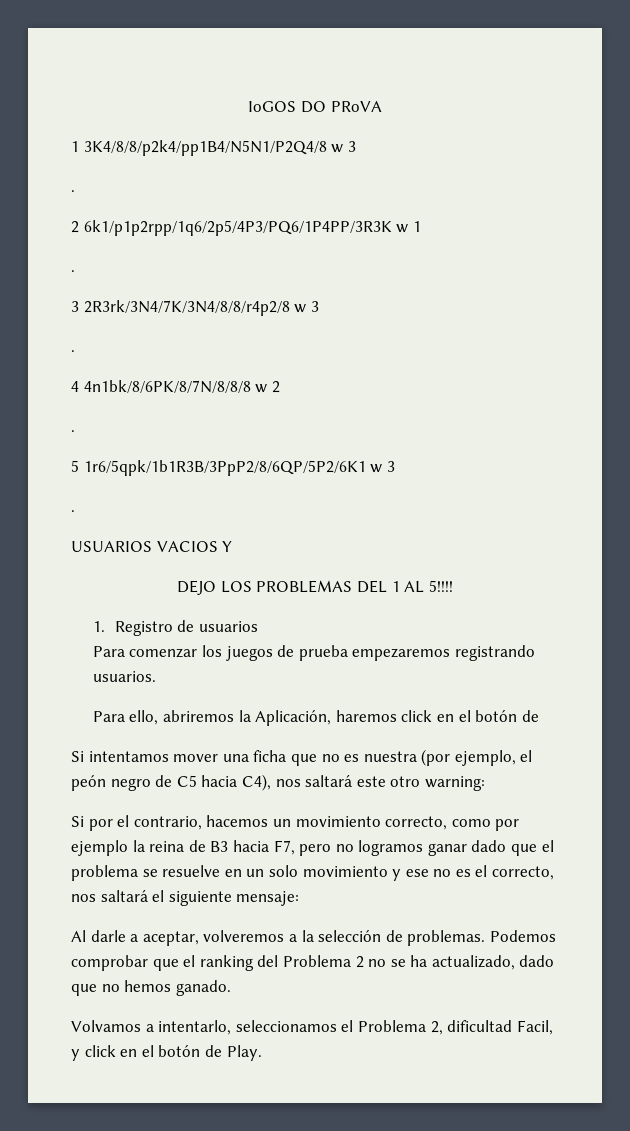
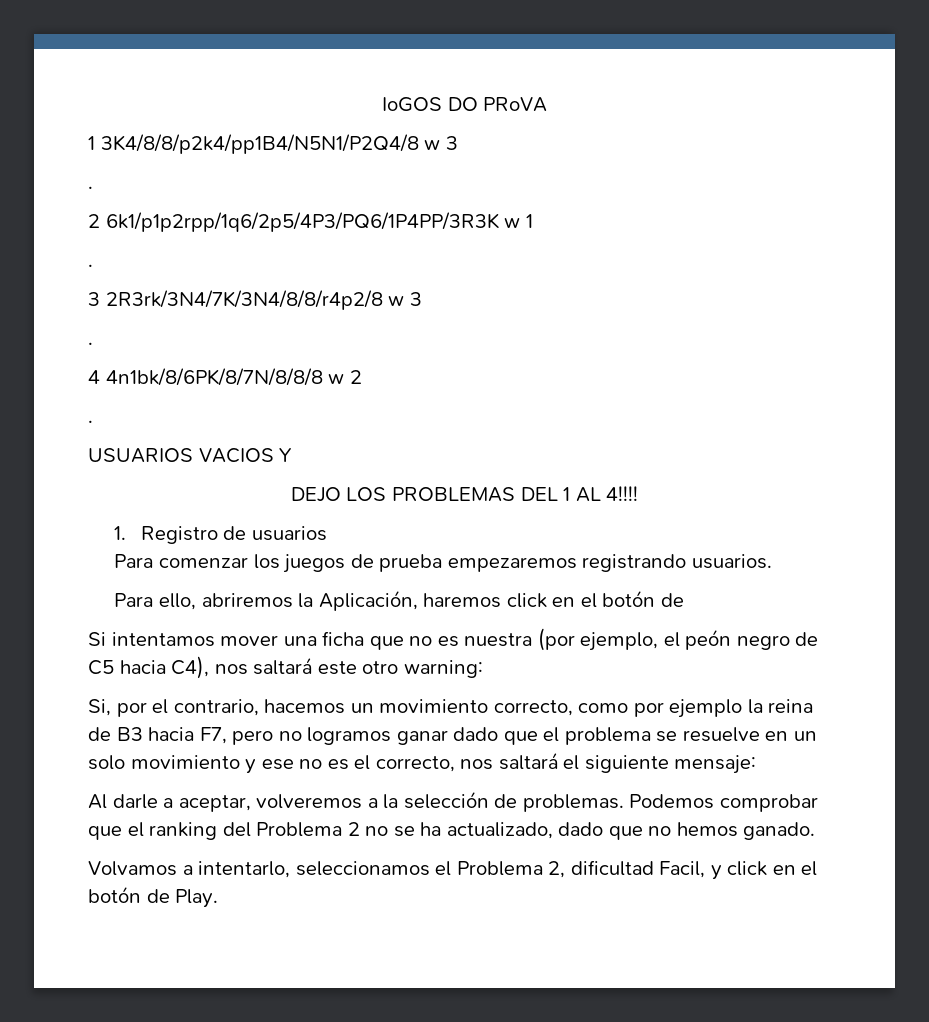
[71,460,395,476] [71,510,75,512] // 5 1r6/5qpk/1b1R3B/3PpP2/8/6QP/5P2/6K1 w 3 // . -> (93, 421) none
[428,580,453,592] 5!!!! -> [606,486,639,501] 4!!!!
[71,816,84,827] Si -> [88,699,111,716] Si,

